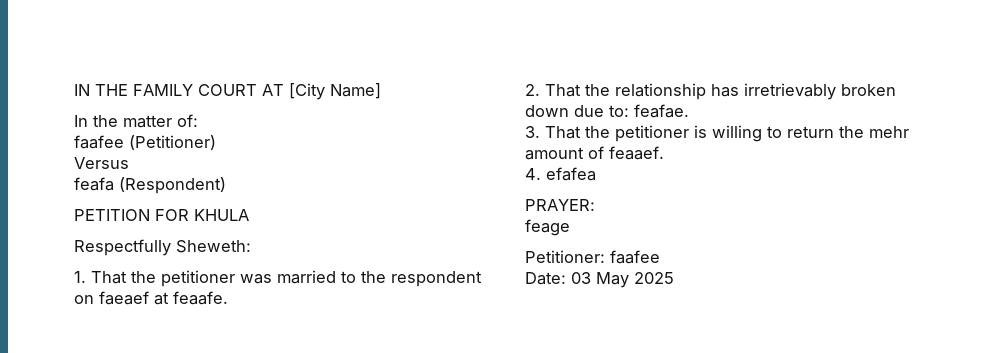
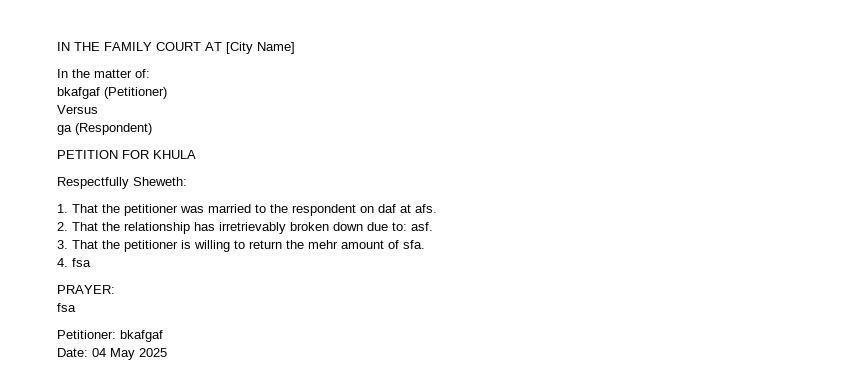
[74,135,124,149] faafee -> [57,87,100,99] bkafgaf
[74,177,114,191] feafa -> [57,125,72,135] ga
[99,291,228,305] faeaef at feaafe. -> [378,204,437,213] daf at afs.
[634,104,689,118] feafae. -> [411,222,433,231] asf.
[609,146,664,160] feaaef. -> [403,240,425,249] sfa.
[546,167,596,181] efafea -> [72,258,91,267] fsa
[525,219,570,236] feage -> [57,303,76,312] fsa
[610,250,660,264] faafee -> [120,330,163,342] bkafgaf
[571,272,591,284] 03 -> [92,348,106,357] 04

